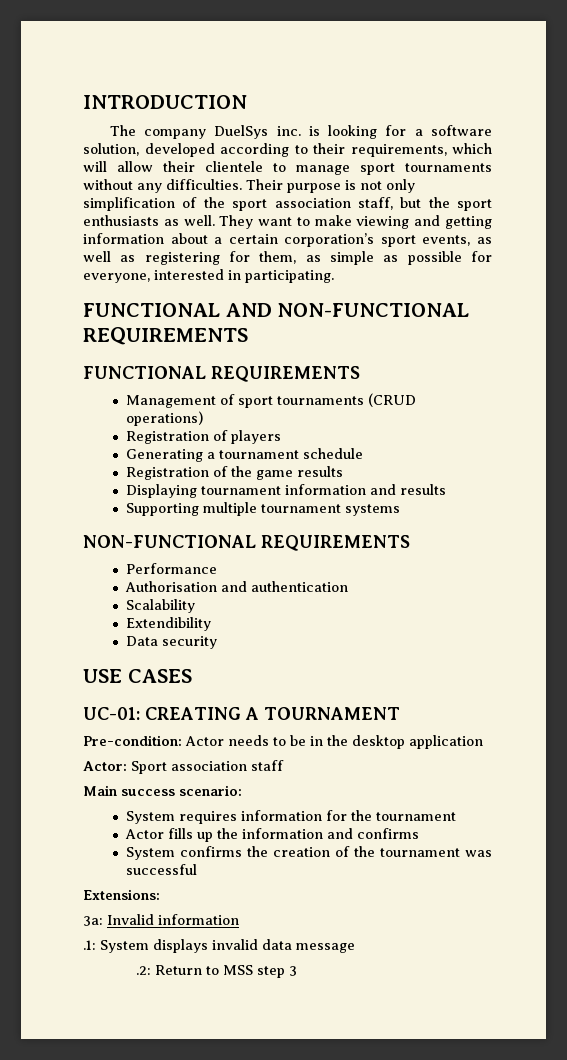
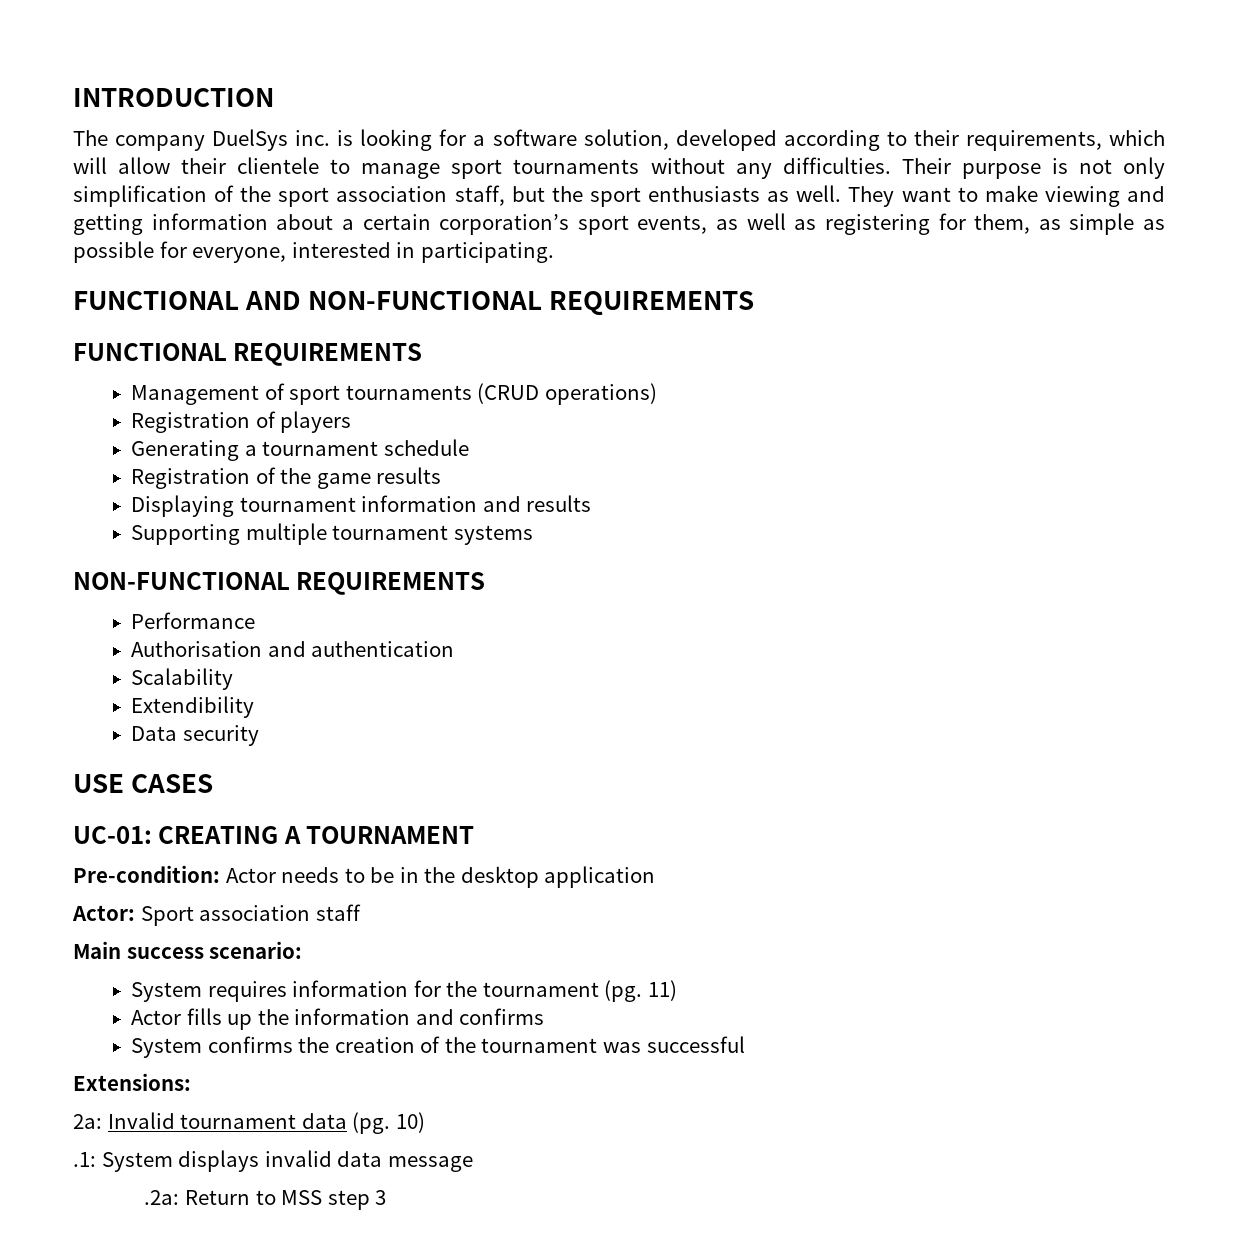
(456, 816) none -> [604,980,678,1002] (pg. 11)
[83,914,239,926] 3a: Invalid information -> [73,1112,425,1134] 2a: Invalid tournament data (pg. 10)
[136,966,152,975] .2: -> [144,1190,180,1205] .2a:

